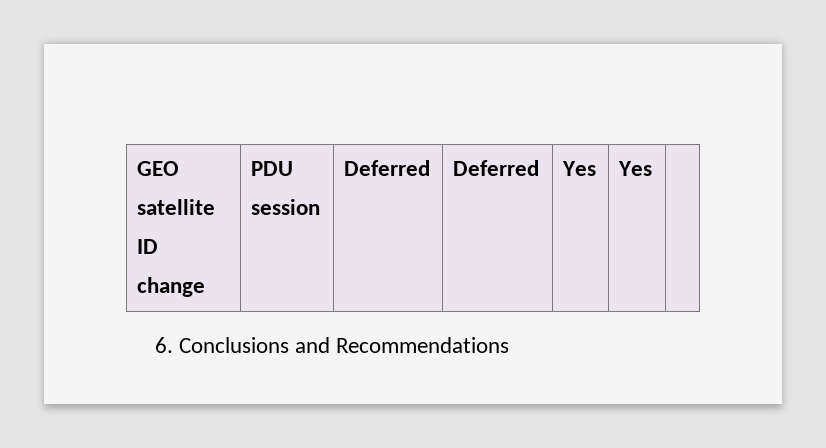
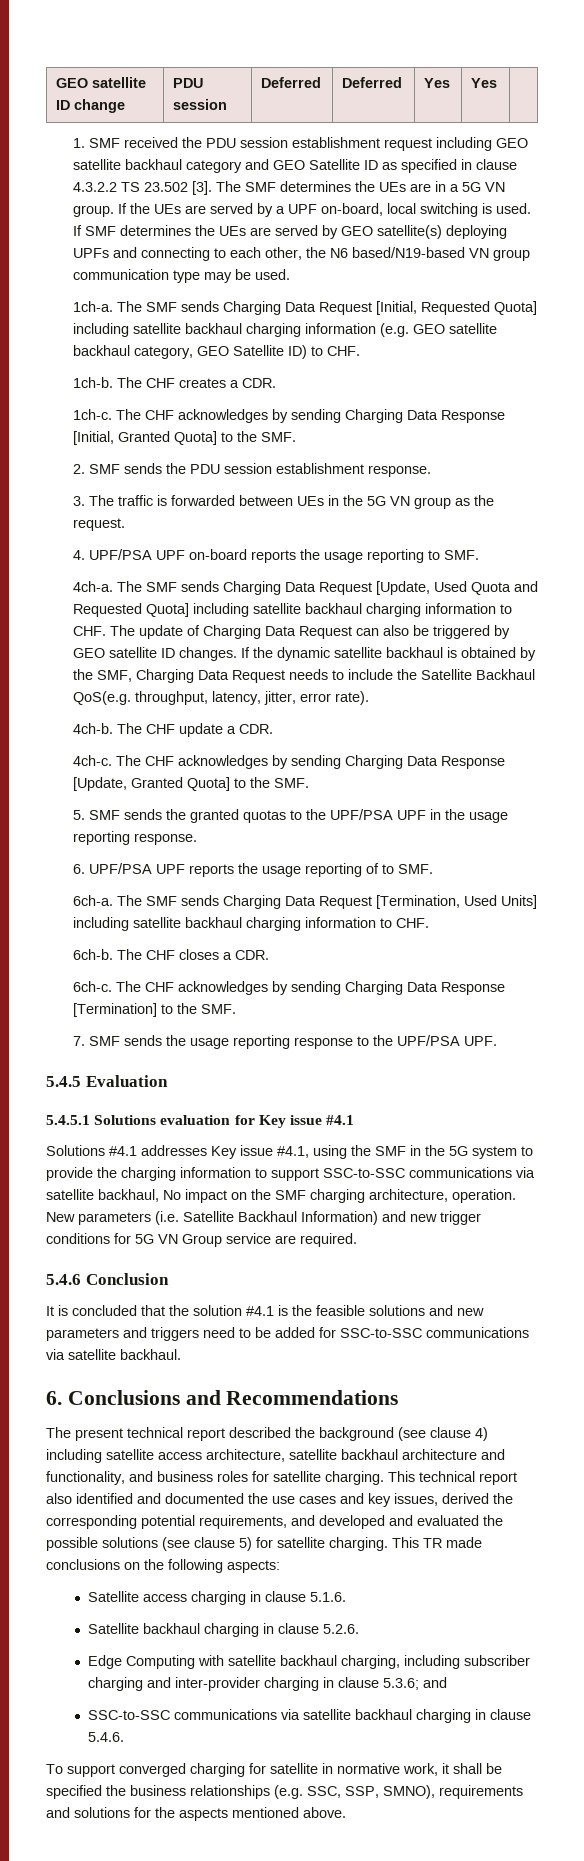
[154,337,510,353] 6. Conclusions and Recommendations -> [72,137,528,151] [72,159,517,173] [72,181,505,195] [72,203,531,217] [72,225,507,239] [72,247,530,261] [72,269,290,283] [72,301,537,315] [72,323,497,337] [72,345,360,359] [72,377,276,388] [72,409,505,423] [72,431,296,445] [72,463,431,477] [72,495,494,509] [72,518,125,531] [72,549,479,563] [72,581,538,595] [72,603,512,617] [72,625,510,639] [72,647,536,661] [72,669,535,683] [72,691,369,705] [72,723,273,737] [72,755,505,769] [72,777,309,791] [72,809,508,823] [72,831,197,845] [72,863,433,877] [72,895,537,909] [72,917,429,931] [72,949,269,960] [72,981,505,995] [72,1003,236,1017] [72,1035,497,1049] [46,1075,168,1087] [46,1115,355,1128] [46,1145,533,1159] [46,1167,535,1181] [46,1189,516,1203] [46,1211,481,1225] [46,1233,357,1247] [46,1273,169,1285] [46,1305,484,1316] [46,1327,529,1341] [46,1349,181,1360] [46,1390,399,1405] [46,1427,488,1441] [46,1449,505,1463] [46,1471,517,1485] [46,1493,513,1507] [46,1515,503,1529] [46,1537,482,1551] [46,1559,280,1573] [88,1591,347,1605] [88,1623,360,1637] [88,1655,531,1669] [88,1677,448,1691] [88,1709,532,1723] [88,1732,125,1742] [46,1763,502,1777] [46,1785,523,1799] [46,1807,346,1821] 1. SMF received the PDU session establishment request including GEO satellite backhaul category and GEO Satellite ID as specified in clause 4.3.2.2 TS 23.502 [3]. The SMF determines the UEs are in a 5G VN group. If the UEs are served by a UPF on-board, local switching is used. If SMF determines the UEs are served by GEO satellite(s) deploying UPFs and connecting to each other, the N6 based/N19-based VN group communication type may be used. // 1ch-a. The SMF sends Charging Data Request [Initial, Requested Quota] including satellite backhaul charging information (e.g. GEO satellite backhaul category, GEO Satellite ID) to CHF. // 1ch-b. The CHF creates a CDR. // 1ch-c. The CHF acknowledges by sending Charging Data Response [Initial, Granted Quota] to the SMF. // 2. SMF sends the PDU session establishment response. // 3. The traffic is forwarded between UEs in the 5G VN group as the request. // 4. UPF/PSA UPF on-board reports the usage reporting to SMF. // 4ch-a. The SMF sends Charging Data Request [Update, Used Quota and Requested Quota] including satellite backhaul charging information to CHF. The update of Charging Data Request can also be triggered by GEO satellite ID changes. If the dynamic satellite backhaul is obtained by the SMF, Charging Data Request needs to include the Satellite Backhaul QoS(e.g. throughput, latency, jitter, error rate). // 4ch-b. The CHF update a CDR. // 4ch-c. The CHF acknowledges by sending Charging Data Response [Update, Granted Quota] to the SMF. // 5. SMF sends the granted quotas to the UPF/PSA UPF in the usage reporting response. // 6. UPF/PSA UPF reports the usage reporting of to SMF. // 6ch-a. The SMF sends Charging Data Request [Termination, Used Units] including satellite backhaul charging information to CHF. // 6ch-b. The CHF closes a CDR. // 6ch-c. The CHF acknowledges by sending Charging Data Response [Termination] to the SMF. // 7. SMF sends the usage reporting response to the UPF/PSA UPF. // 5.4.5 Evaluation // 5.4.5.1 Solutions evaluation for Key issue #4.1 // Solutions #4.1 addresses Key issue #4.1, using the SMF in the 5G system to provide the charging information to support SSC-to-SSC communications via satellite backhaul, No impact on the SMF charging architecture, operation. New parameters (i.e. Satellite Backhaul Information) and new trigger conditions for 5G VN Group service are required. // 5.4.6 Conclusion // It is concluded that the solution #4.1 is the feasible solutions and new parameters and triggers need to be added for SSC-to-SSC communications via satellite backhaul. // 6. Conclusions and Recommendations // The present technical report described the background (see clause 4) including satellite access architecture, satellite backhaul architecture and functionality, and business roles for satellite charging. This technical report also identified and documented the use cases and key issues, derived the corresponding potential requirements, and developed and evaluated the possible solutions (see clause 5) for satellite charging. This TR made conclusions on the following aspects: // Satellite access charging in clause 5.1.6. // Satellite backhaul charging in clause 5.2.6. // Edge Computing with satellite backhaul charging, including subscriber charging and inter-provider charging in clause 5.3.6; and // SSC-to-SSC communications via satellite backhaul charging in clause 5.4.6. // To support converged charging for satellite in normative work, it shall be specified the business relationships (e.g. SSC, SSP, SMNO), requirements and solutions for the aspects mentioned above.

